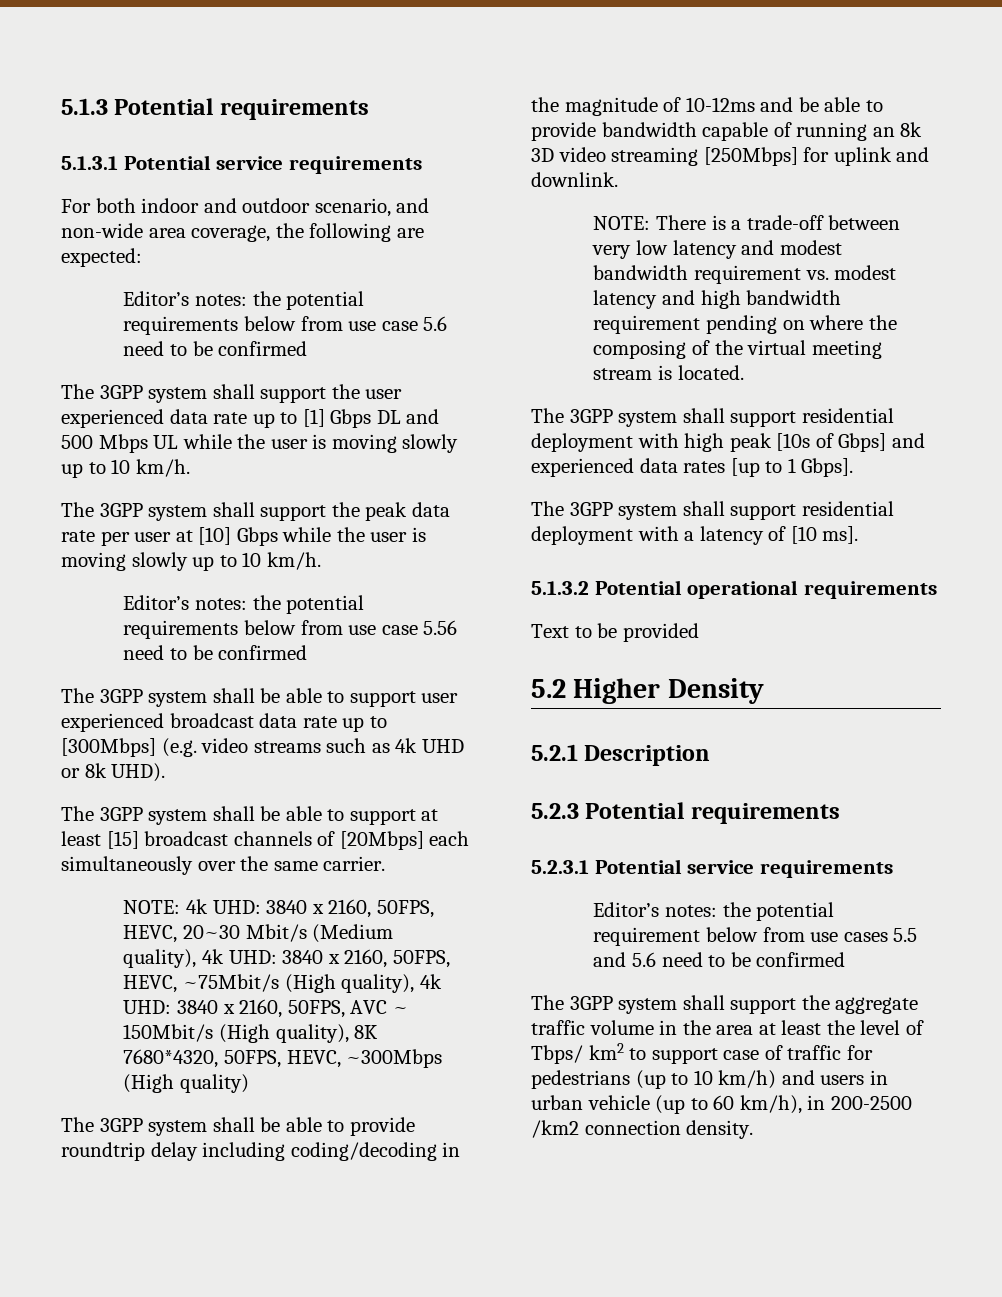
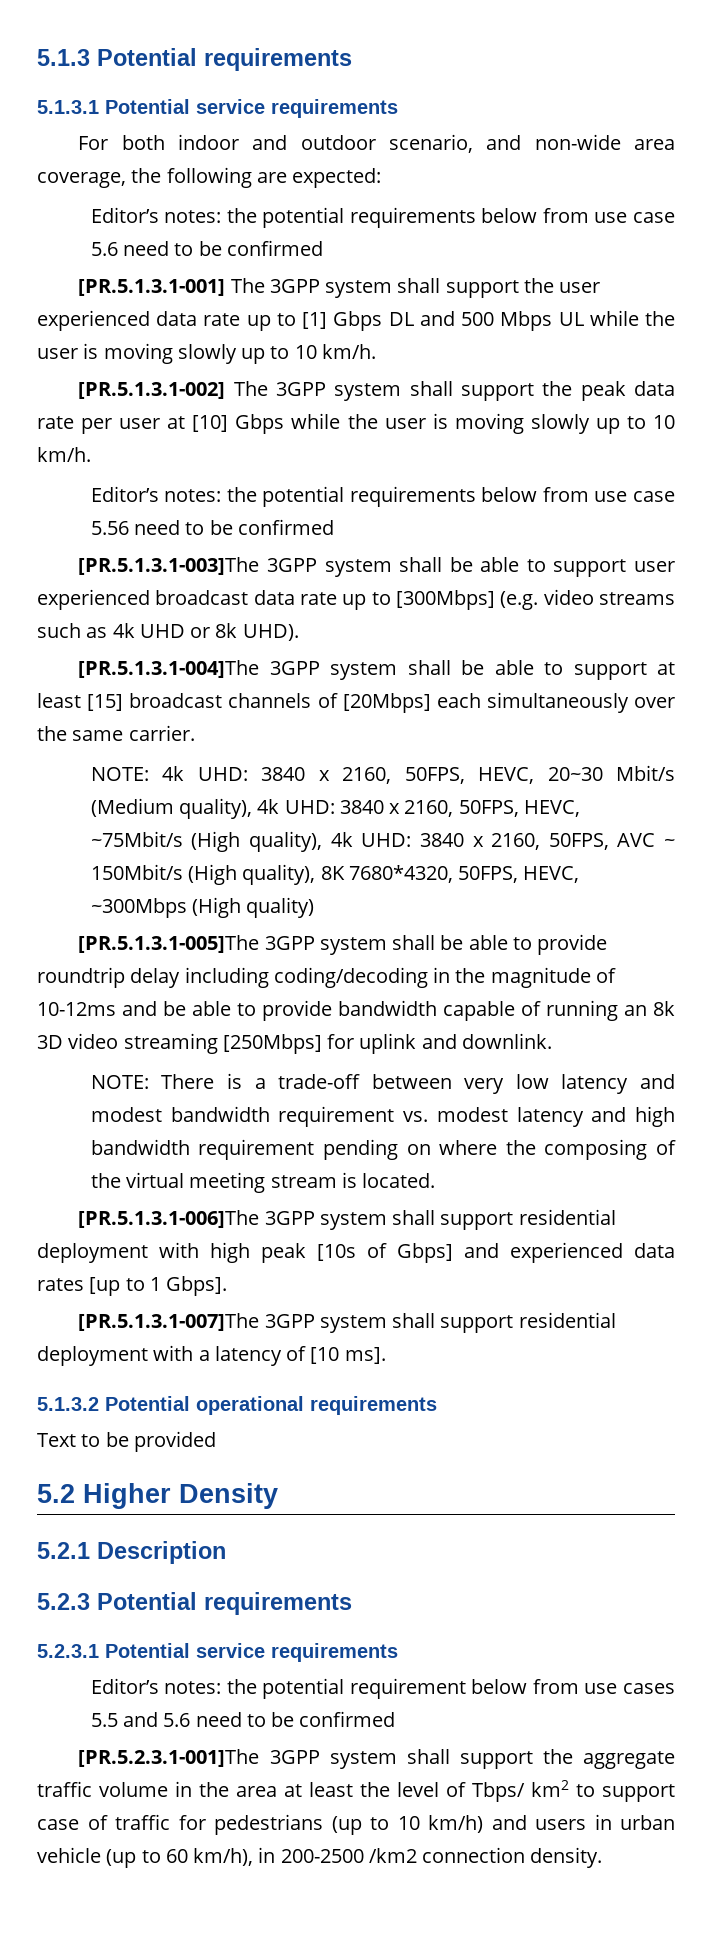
(308, 348) none -> [78,279,226,296] [PR.5.1.3.1-001]
(190, 468) none -> [78,382,226,399] [PR.5.1.3.1-002]
[61,688,94,703] The -> [78,557,260,575] [PR.5.1.3.1-003]The
[61,806,94,821] The -> [78,660,260,678] [PR.5.1.3.1-004]The
[61,1117,94,1132] The -> [78,935,260,953] [PR.5.1.3.1-005]The
[531,408,564,423] The -> [78,1210,260,1228] [PR.5.1.3.1-006]The
[531,501,564,516] The -> [78,1313,260,1331] [PR.5.1.3.1-007]The
[531,995,564,1010] The -> [78,1749,260,1767] [PR.5.2.3.1-001]The

